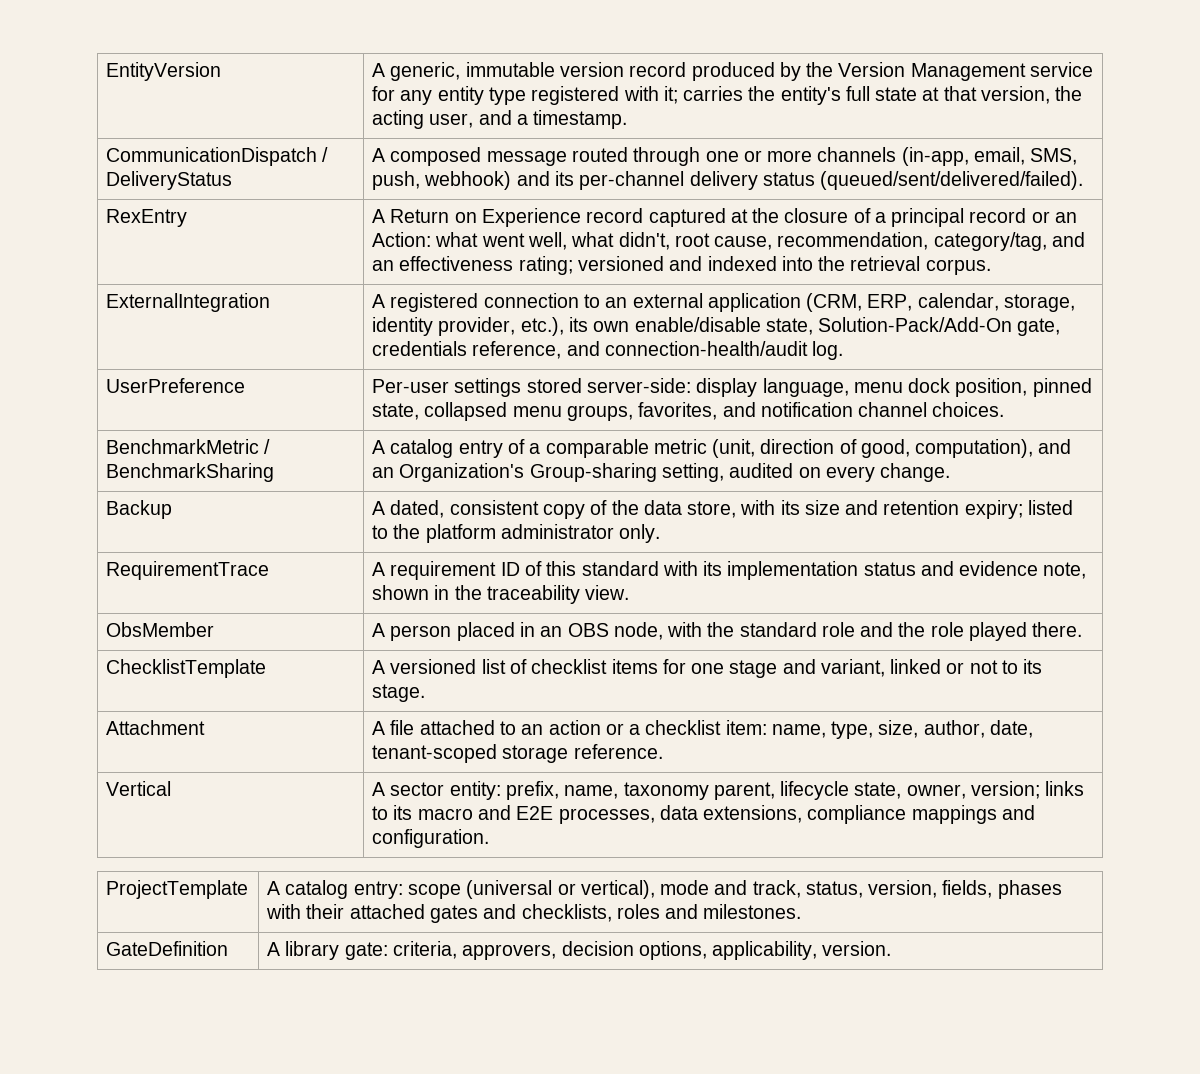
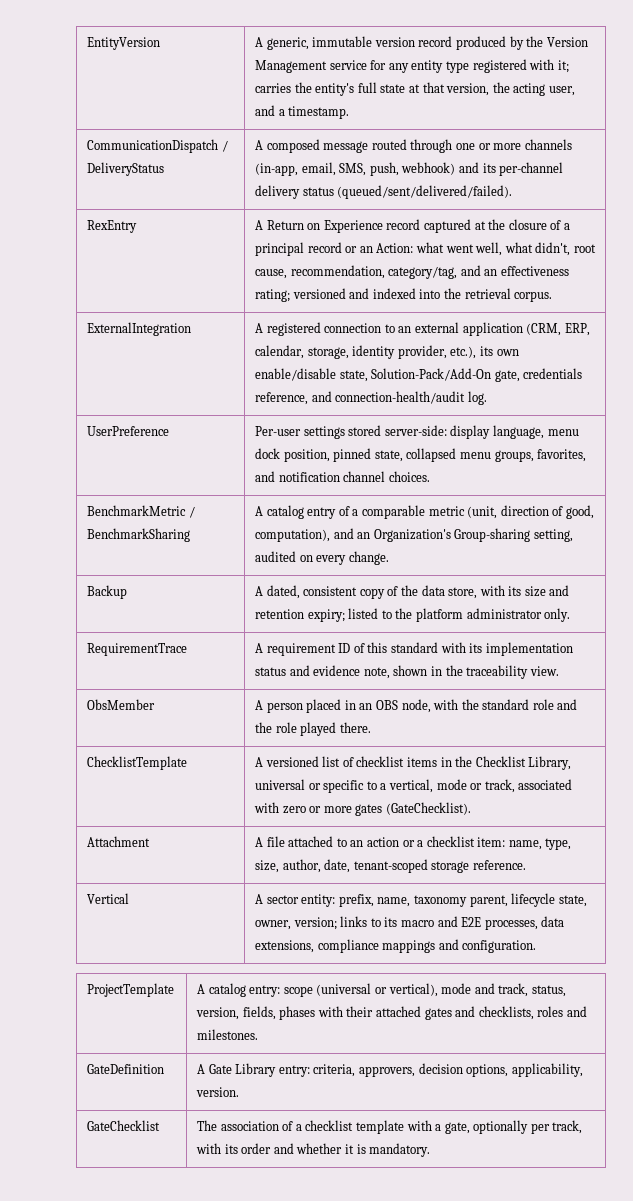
[662,659,1043,678] [372,684,426,702] for one stage and variant, linked or not to its stage. -> [440,756,572,770] [255,779,573,793] [254,802,471,816] in the Checklist Library, universal or specific to a vertical, mode or track, associated with zero or more gates (GateChecklist).
[285,941,388,960] library gate: -> [208,1063,310,1077] Gate Library entry:
(892, 948) none -> [87,1120,161,1131] [197,1120,583,1134] [196,1143,431,1157] // GateChecklist | The association of a checklist template with a gate, optionally per track, with its order and whether it is mandatory.

